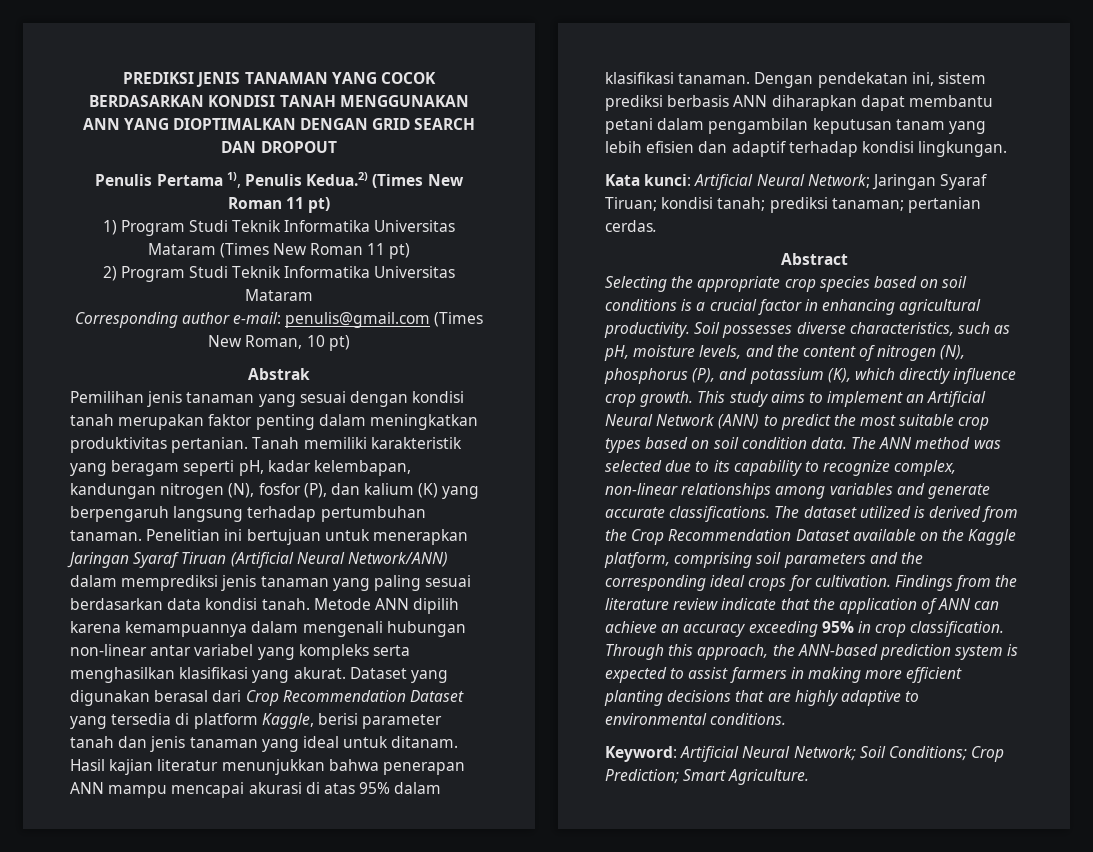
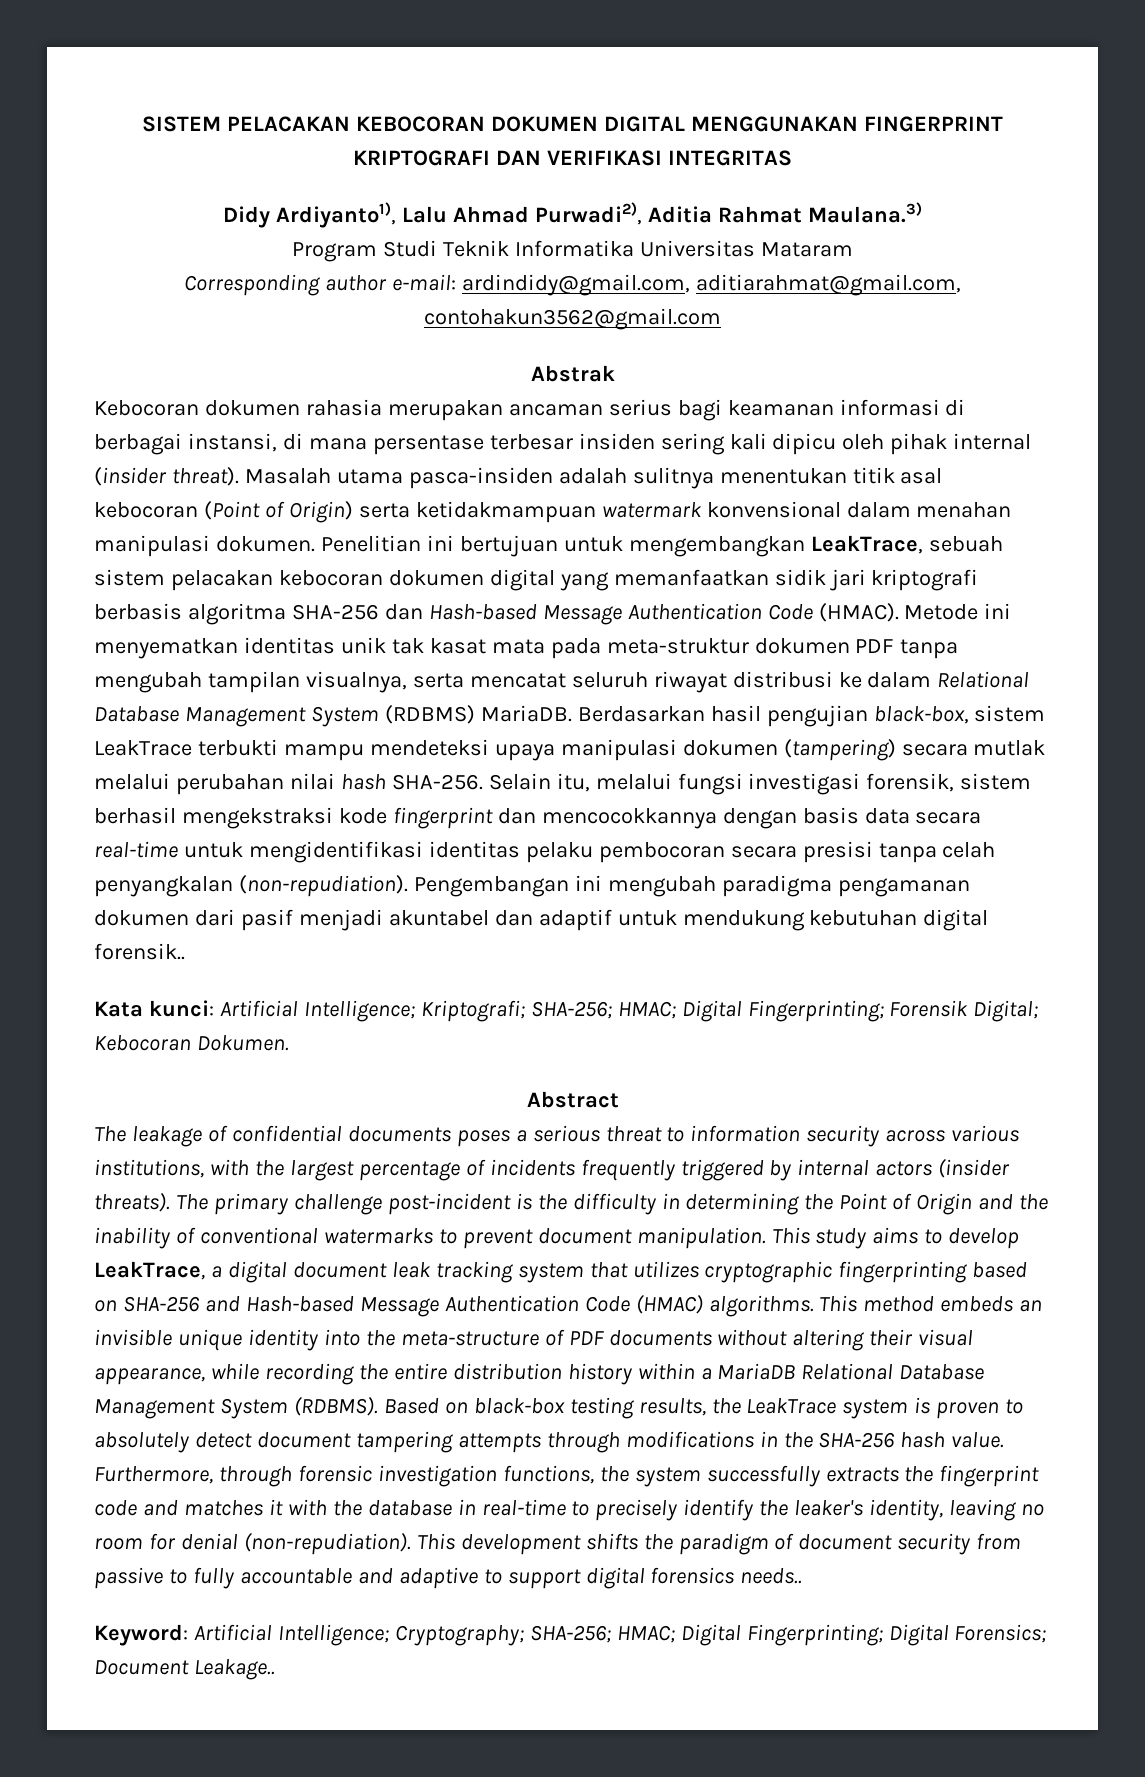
[123,72,436,87] [89,95,469,107] [82,118,476,130] [221,141,337,153] [95,172,464,188] [227,197,331,213] [102,220,456,236] [147,243,411,259] [102,266,117,281] PREDIKSI JENIS TANAMAN YANG COCOK BERDASARKAN KONDISI TANAH MENGGUNAKAN ANN YANG DIOPTIMALKAN DENGAN GRID SEARCH DAN DROPOUT // Penulis Pertama 1), Penulis Kedua.2) (Times New Roman 11 pt) // 1) Program Studi Teknik Informatika Universitas Mataram (Times New Roman 11 pt) // 2) -> [142,116,1003,132] [353,150,792,166] [223,202,922,228] SISTEM PELACAKAN KEBOCORAN DOKUMEN DIGITAL MENGGUNAKAN FINGERPRINT KRIPTOGRAFI DAN VERIFIKASI INTEGRITAS // Didy Ardiyanto1), Lalu Ahmad Purwadi2), Aditia Rahmat Maulana.3) //
[285,312,484,328] [208,335,350,351] [248,368,310,380] [70,391,465,407] [70,414,478,430] [70,437,462,453] [70,460,411,476] [70,483,480,499] [70,506,426,522] [70,529,468,545] [67,552,448,568] [70,575,472,591] [70,598,460,614] [70,621,466,637] [70,644,410,660] [70,667,448,683] [70,690,464,706] [70,713,443,729] [70,736,459,752] [70,759,465,775] [70,782,442,798] [605,72,986,88] [605,95,993,111] [605,118,986,134] [605,141,1008,157] [605,174,988,190] [605,197,981,213] [605,220,657,232] [780,253,848,265] [605,276,968,292] [605,299,982,315] [604,322,1011,338] [604,345,966,361] [604,368,1017,384] [605,391,987,407] [605,414,990,430] [605,437,1001,453] [605,460,957,476] [605,483,990,499] [605,506,1019,522] [605,529,1017,545] [604,552,923,568] [605,575,1018,591] [605,598,1000,614] [605,621,1005,637] [605,644,1019,660] [605,667,963,683] [604,690,920,706] [605,713,787,725] [605,746,1005,762] [605,769,810,785] penulis@gmail.com (Times New Roman, 10 pt) // Abstrak // Pemilihan jenis tanaman yang sesuai dengan kondisi tanah merupakan faktor penting dalam meningkatkan produktivitas pertanian. Tanah memiliki karakteristik yang beragam seperti pH, kadar kelembapan, kandungan nitrogen (N), fosfor (P), dan kalium (K) yang berpengaruh langsung terhadap pertumbuhan tanaman. Penelitian ini bertujuan untuk menerapkan Jaringan Syaraf Tiruan (Artificial Neural Network/ANN) dalam memprediksi jenis tanaman yang paling sesuai berdasarkan data kondisi tanah. Metode ANN dipilih karena kemampuannya dalam mengenali hubungan non-linear antar variabel yang kompleks serta menghasilkan klasifikasi yang akurat. Dataset yang digunakan berasal dari Crop Recommendation Dataset yang tersedia di platform Kaggle, berisi parameter tanah dan jenis tanaman yang ideal untuk ditanam. Hasil kajian literatur menunjukkan bahwa penerapan ANN mampu mencapai akurasi di atas 95% dalam klasifikasi tanaman. Dengan pendekatan ini, sistem prediksi berbasis ANN diharapkan dapat membantu petani dalam pengambilan keputusan tanam yang lebih efisien dan adaptif terhadap kondisi lingkungan. // Kata kunci: Artificial Neural Network; Jaringan Syaraf Tiruan; kondisi tanah; prediksi tanaman; pertanian cerdas. // Abstract // Selecting the appropriate crop species based on soil conditions is a crucial factor in enhancing agricultural productivity. Soil possesses diverse characteristics, such as pH, moisture levels, and the content of nitrogen (N), phosphorus (P), and potassium (K), which directly influence crop growth. This study aims to implement an Artificial Neural Network (ANN) to predict the most suitable crop types based on soil condition data. The ANN method was selected due to its capability to recognize complex, non-linear relationships among variables and generate accurate classifications. The dataset utilized is derived from the Crop Recommendation Dataset available on the Kaggle platform, comprising soil parameters and the corresponding ideal crops for cultivation. Findings from the literature review indicate that the application of ANN can achieve an accuracy exceeding 95% in crop classification. Through this approach, the ANN-based prediction system is expected to assist farmers in making more efficient planting decisions that are highly adaptive to environmental conditions. // Keyword: Artificial Neural Network; Soil Conditions; Crop Prediction; Smart Agriculture. -> [461,274,961,296] [424,308,721,330] [530,365,615,382] [94,399,966,421] [94,433,1032,455] [94,467,943,489] [94,501,1012,523] [94,535,1003,557] [94,569,979,591] [94,603,1012,625] [94,637,959,659] [94,671,1030,693] [94,705,1046,727] [94,739,1046,761] [94,773,1032,795] [94,807,982,829] [94,841,996,863] [94,875,970,897] [94,909,989,931] [94,943,185,960] [94,1000,1039,1022] [94,1035,289,1051] [526,1091,619,1108] [94,1125,1020,1147] [94,1158,1011,1181] [94,1192,1049,1215] [94,1227,1020,1249] [94,1261,1028,1283] [94,1294,1043,1317] [94,1329,974,1351] [94,1363,985,1385] [94,1396,1024,1419] [94,1431,1005,1453] [94,1465,1040,1487] [94,1499,1045,1521] [94,1532,1022,1555] [94,1567,803,1589] [94,1624,1047,1646] [94,1659,275,1680] ardindidy@gmail.com, aditiarahmat@gmail.com, contohakun3562@gmail.com // Abstrak // Kebocoran dokumen rahasia merupakan ancaman serius bagi keamanan informasi di berbagai instansi, di mana persentase terbesar insiden sering kali dipicu oleh pihak internal (insider threat). Masalah utama pasca-insiden adalah sulitnya menentukan titik asal kebocoran (Point of Origin) serta ketidakmampuan watermark konvensional dalam menahan manipulasi dokumen. Penelitian ini bertujuan untuk mengembangkan LeakTrace, sebuah sistem pelacakan kebocoran dokumen digital yang memanfaatkan sidik jari kriptografi berbasis algoritma SHA-256 dan Hash-based Message Authentication Code (HMAC). Metode ini menyematkan identitas unik tak kasat mata pada meta-struktur dokumen PDF tanpa mengubah tampilan visualnya, serta mencatat seluruh riwayat distribusi ke dalam Relational Database Management System (RDBMS) MariaDB. Berdasarkan hasil pengujian black-box, sistem LeakTrace terbukti mampu mendeteksi upaya manipulasi dokumen (tampering) secara mutlak melalui perubahan nilai hash SHA-256. Selain itu, melalui fungsi investigasi forensik, sistem berhasil mengekstraksi kode fingerprint dan mencocokkannya dengan basis data secara real-time untuk mengidentifikasi identitas pelaku pembocoran secara presisi tanpa celah penyangkalan (non-repudiation). Pengembangan ini mengubah paradigma pengamanan dokumen dari pasif menjadi akuntabel dan adaptif untuk mendukung kebutuhan digital forensik.. // Kata kunci: Artificial Intelligence; Kriptografi; SHA-256; HMAC; Digital Fingerprinting; Forensik Digital; Kebocoran Dokumen. // Abstract // The leakage of confidential documents poses a serious threat to information security across various institutions, with the largest percentage of incidents frequently triggered by internal actors (insider threats). The primary challenge post-incident is the difficulty in determining the Point of Origin and the inability of conventional watermarks to prevent document manipulation. This study aims to develop LeakTrace, a digital document leak tracking system that utilizes cryptographic fingerprinting based on SHA-256 and Hash-based Message Authentication Code (HMAC) algorithms. This method embeds an invisible unique identity into the meta-structure of PDF documents without altering their visual appearance, while recording the entire distribution history within a MariaDB Relational Database Management System (RDBMS). Based on black-box testing results, the LeakTrace system is proven to absolutely detect document tampering attempts through modifications in the SHA-256 hash value. Furthermore, through forensic investigation functions, the system successfully extracts the fingerprint code and matches it with the database in real-time to precisely identify the leaker's identity, leaving no room for denial (non-repudiation). This development shifts the paradigm of document security from passive to fully accountable and adaptive to support digital forensics needs.. // Keyword: Artificial Intelligence; Cryptography; SHA-256; HMAC; Digital Fingerprinting; Digital Forensics; Document Leakage..

